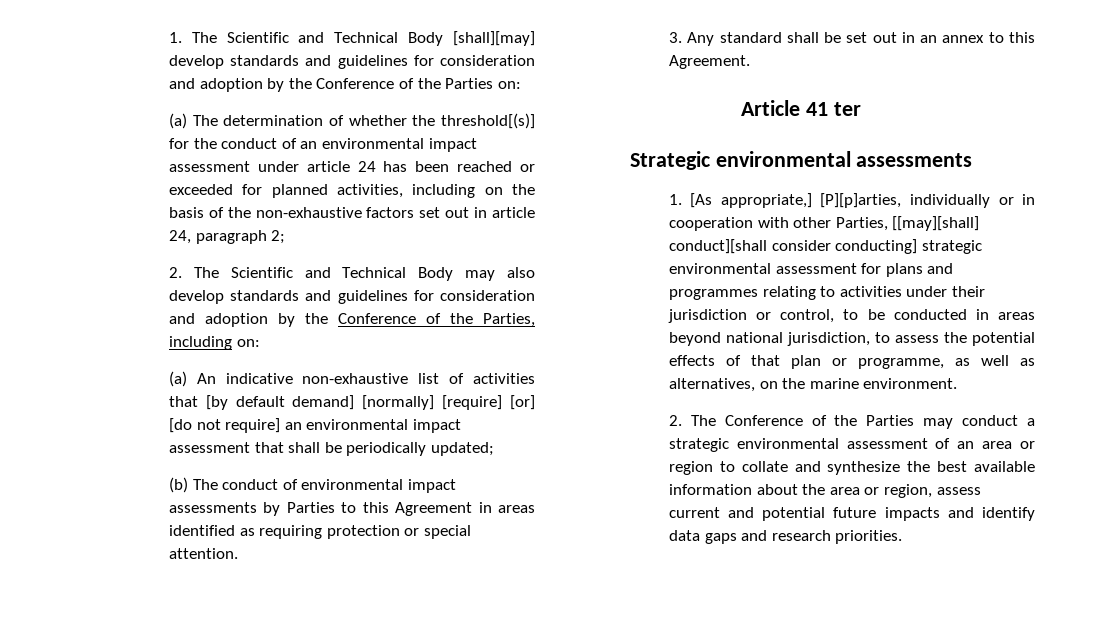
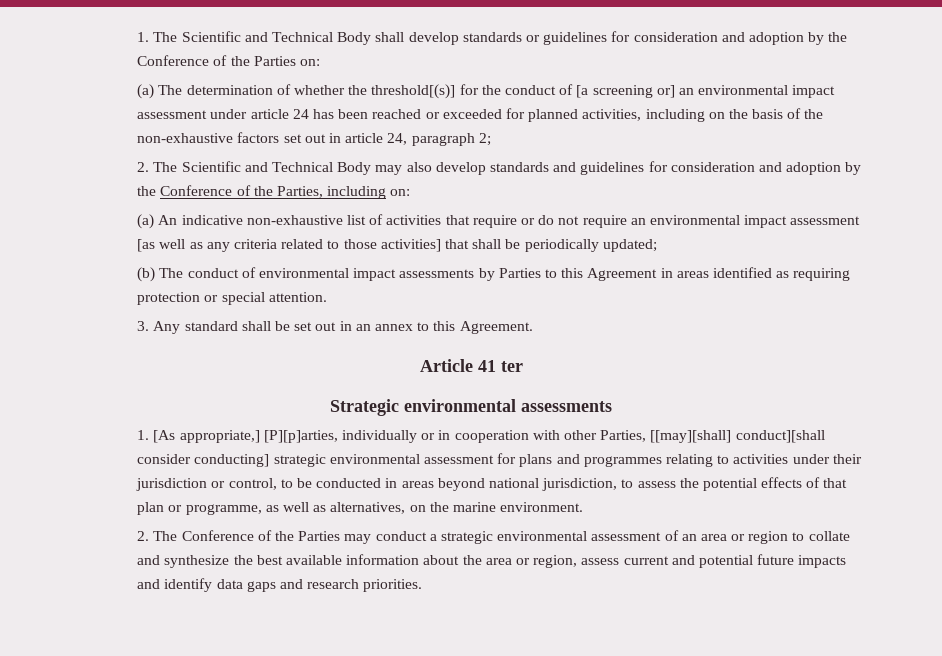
[452,31,535,46] [168,55,332,69] [shall][may] develop standards and -> [375,32,540,45] shall develop standards or
(297, 143) none -> [576,85,675,98] [a screening or]
[205,395,535,410] [168,418,461,433] [168,442,250,453] [by default demand] [normally] [require] [or] [do not require] an environmental impact assessment -> [472,215,861,228] [137,239,441,252] require or do not require an environmental impact assessment [as well as any criteria related to those activities]

